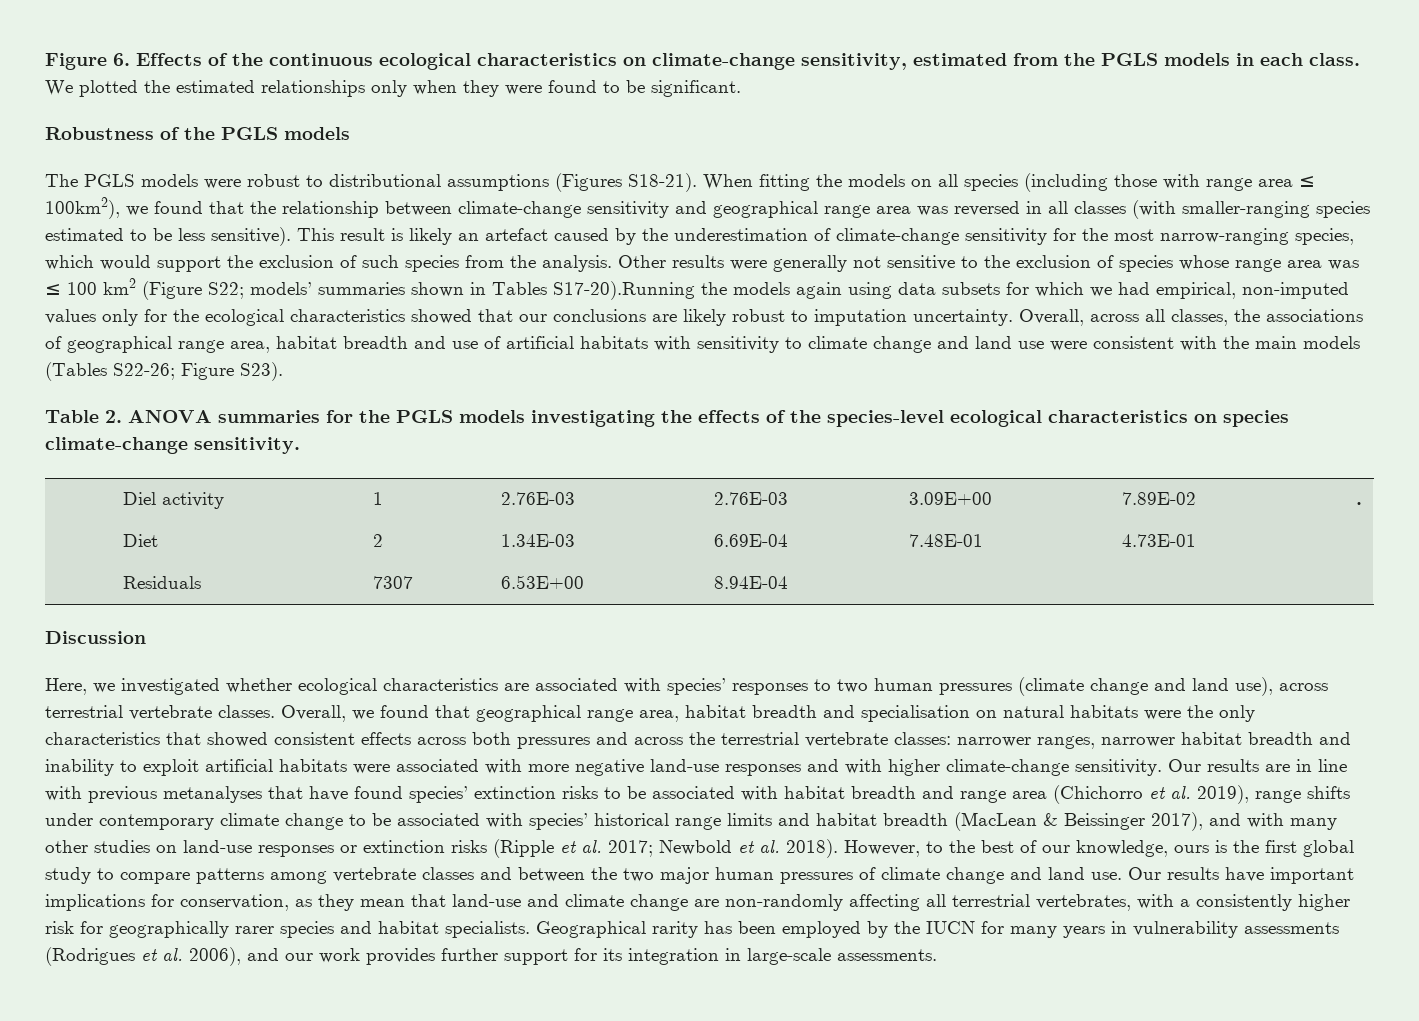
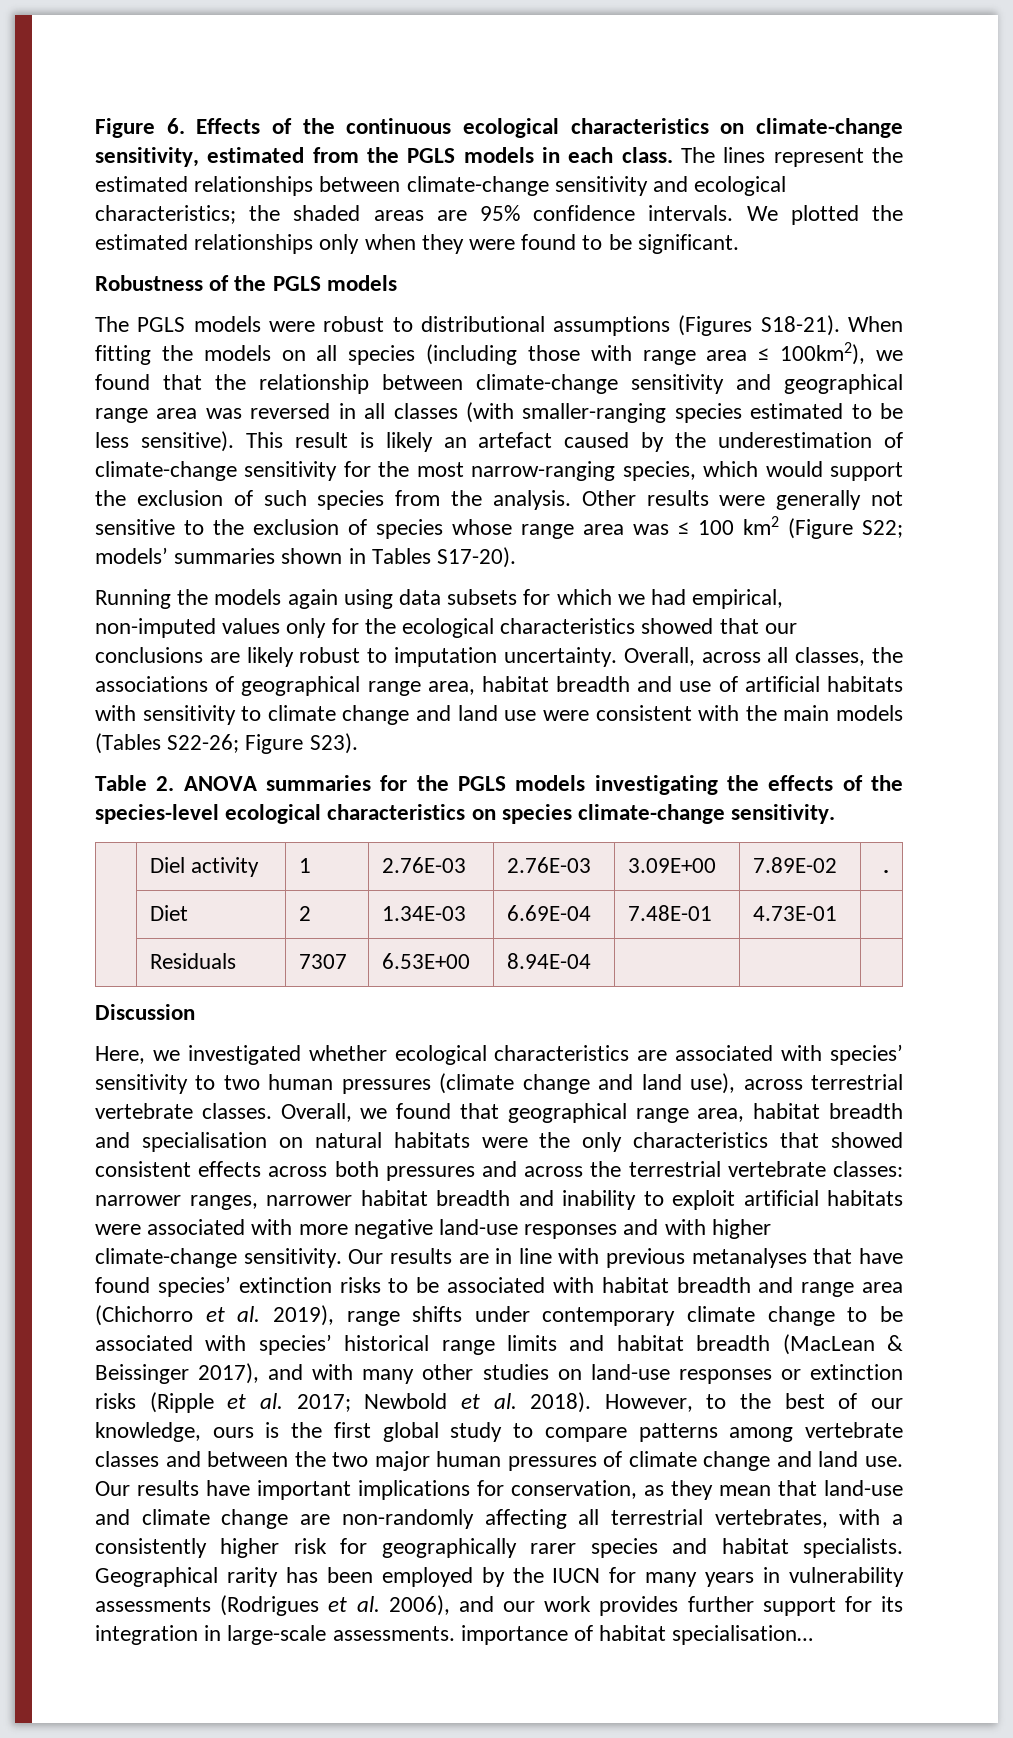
(1360, 59) none -> [681,147,904,167] [95,176,787,196] [95,205,734,224] The lines represent the estimated relationships between climate-change sensitivity and ecological characteristics; the shaded areas are 95% confidence intervals.
[553,281,695,300] S17-20).Running -> [437,547,517,568] [95,589,171,609] S17-20). // Running
[732,683,808,695] responses -> [95,1074,188,1094] sensitivity
(937, 955) none -> [460,1625,814,1645] importance of habitat specialisation…

